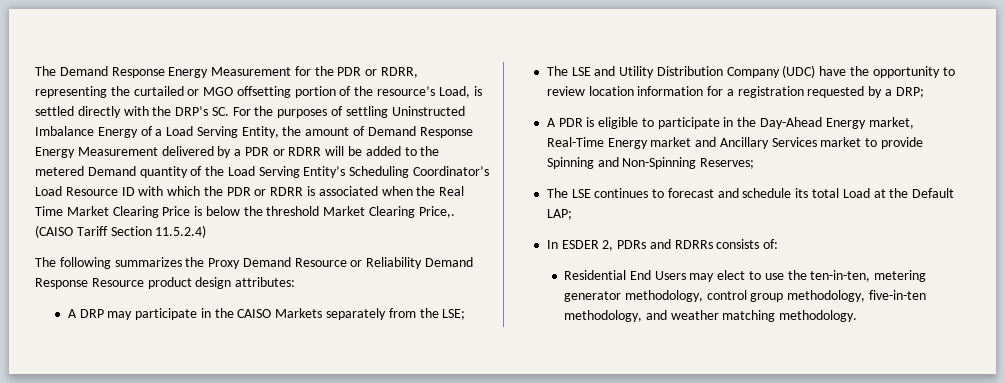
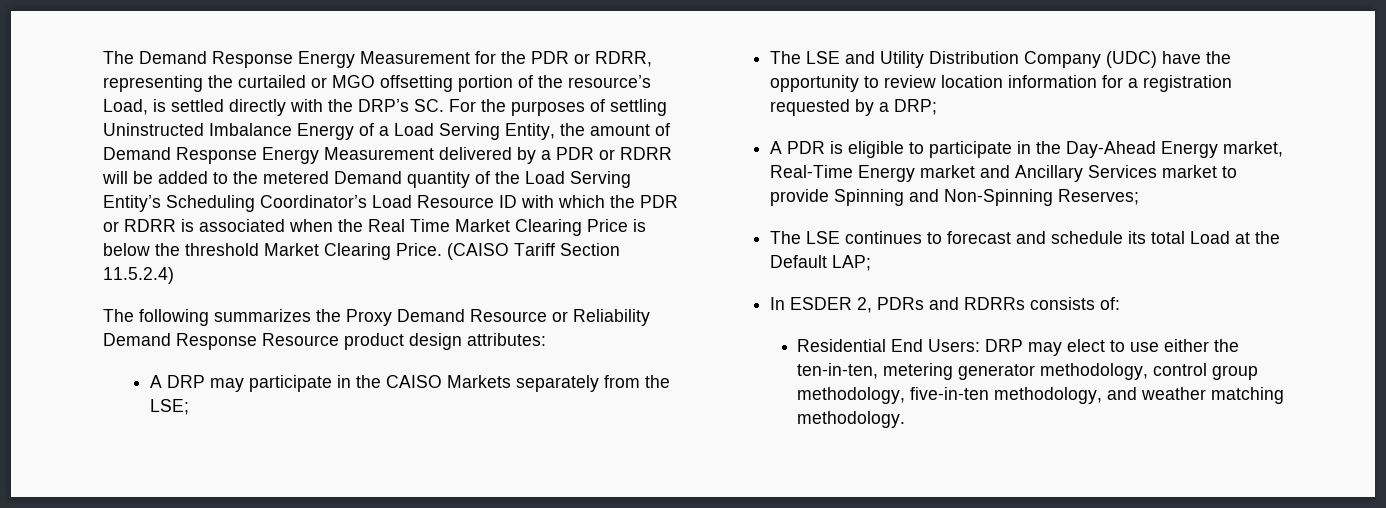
[418,206,455,218] Price,. -> [396,243,442,256] Price.
[654,271,686,280] Users -> [928,339,1024,352] Users: DRP
(784, 276) none -> [1164,339,1210,352] either

